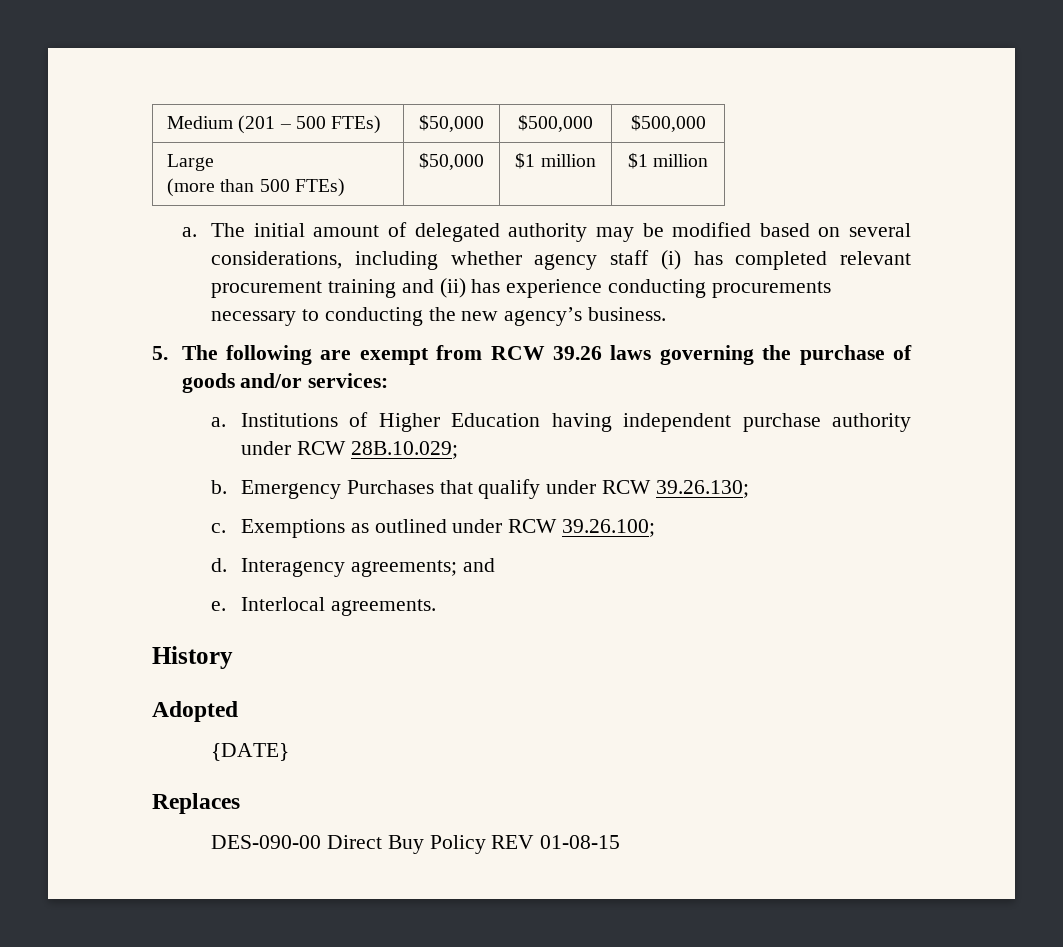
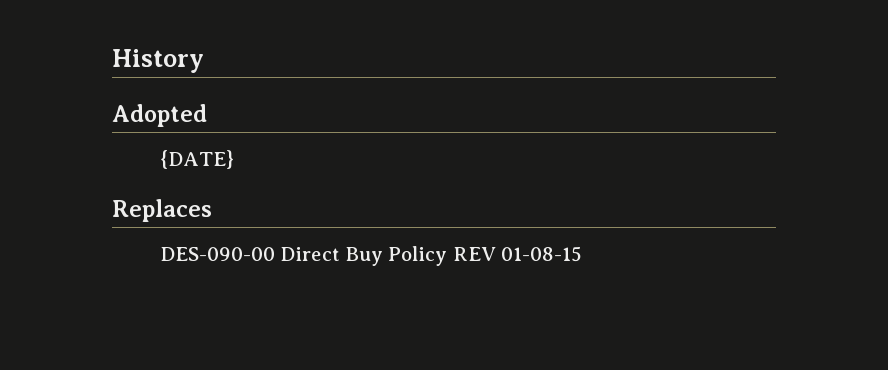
[166,115,382,134] [419,115,484,132] [518,115,593,132] [630,115,706,132] [166,154,214,171] [166,178,345,197] [419,153,484,170] [515,153,596,169] [627,153,709,169] [181,222,912,242] [211,250,911,270] [211,278,831,298] [211,307,667,326] [152,345,913,365] [181,373,389,393] [211,412,911,432] [240,441,458,459] [211,479,749,499] [211,519,655,538] [211,558,495,577] [211,597,436,616] Medium (201 – 500 FTEs) | $50,000 | $500,000 | $500,000 // Large // (more than 500 FTEs) | $50,000 | $1 million | $1 million // a. The initial amount of delegated authority may be modified based on several considerations, including whether agency staff (i) has completed relevant procurement training and (ii) has experience conducting procurements necessary to conducting the new agency’s business. // 5. The following are exempt from RCW 39.26 laws governing the purchase of goods and/or services: // a. Institutions of Higher Education having independent purchase authority under RCW 28B.10.029; // b. Emergency Purchases that qualify under RCW 39.26.130; // c. Exemptions as outlined under RCW 39.26.100; // d. Interagency agreements; and // e. Interlocal agreements. // -> (112, 61) none

